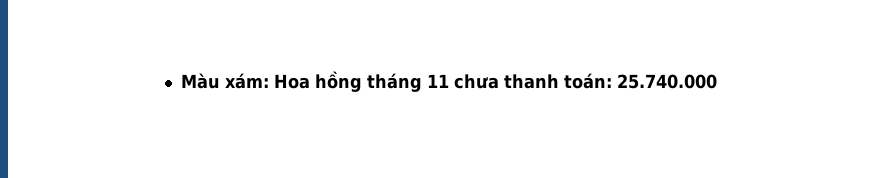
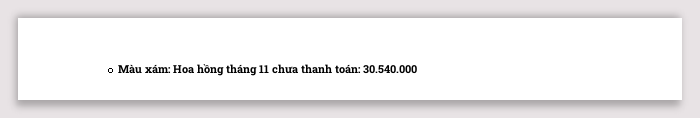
[617,74,718,89] 25.740.000 -> [363,65,418,74] 30.540.000

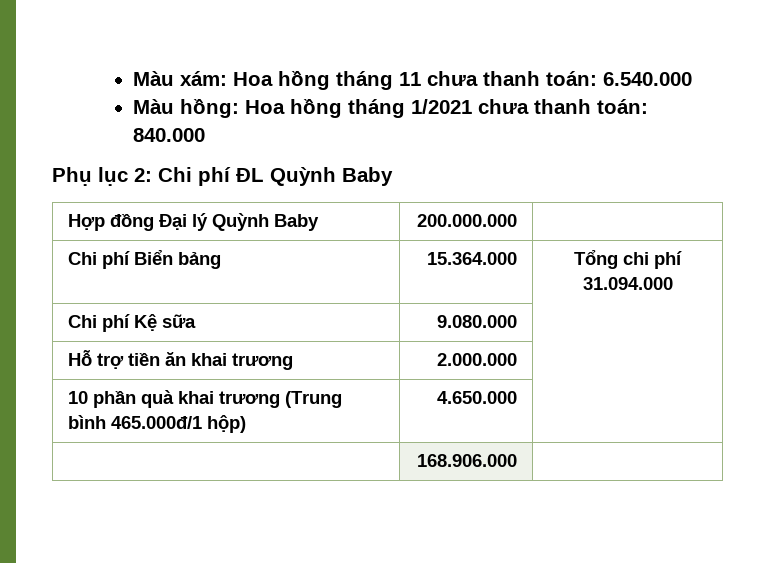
[363,65,418,74] 30.540.000 -> [603,72,693,86] [133,99,649,118] [133,128,206,142] [52,167,393,186] [68,213,320,231] [416,214,517,227] [68,250,222,269] [426,252,517,265] [574,250,682,269] [582,277,673,290] [68,314,197,332] [436,315,517,328] [68,350,294,370] [436,353,517,366] [68,390,343,408] [68,415,247,433] [436,391,517,404] [416,454,517,467] 6.540.000 // Màu hồng: Hoa hồng tháng 1/2021 chưa thanh toán: 840.000 // Phụ lục 2: Chi phí ĐL Quỳnh Baby // Hợp đồng Đại lý Quỳnh Baby | 200.000.000 | // Chi phí Biển bảng | 15.364.000 | Tổng chi phí 31.094.000 // Chi phí Kệ sữa | 9.080.000 | // Hỗ trợ tiền ăn khai trương | 2.000.000 | // 10 phần quà khai trương (Trung bình 465.000đ/1 hộp) | 4.650.000 | // | 168.906.000 |

